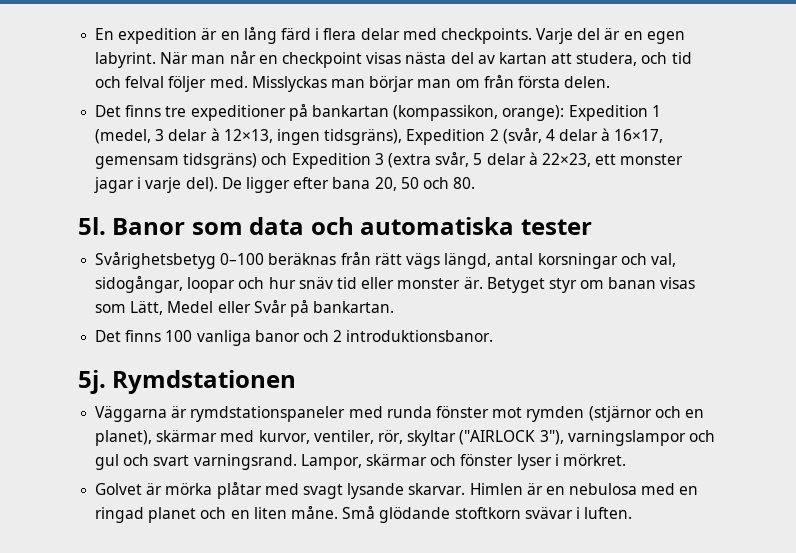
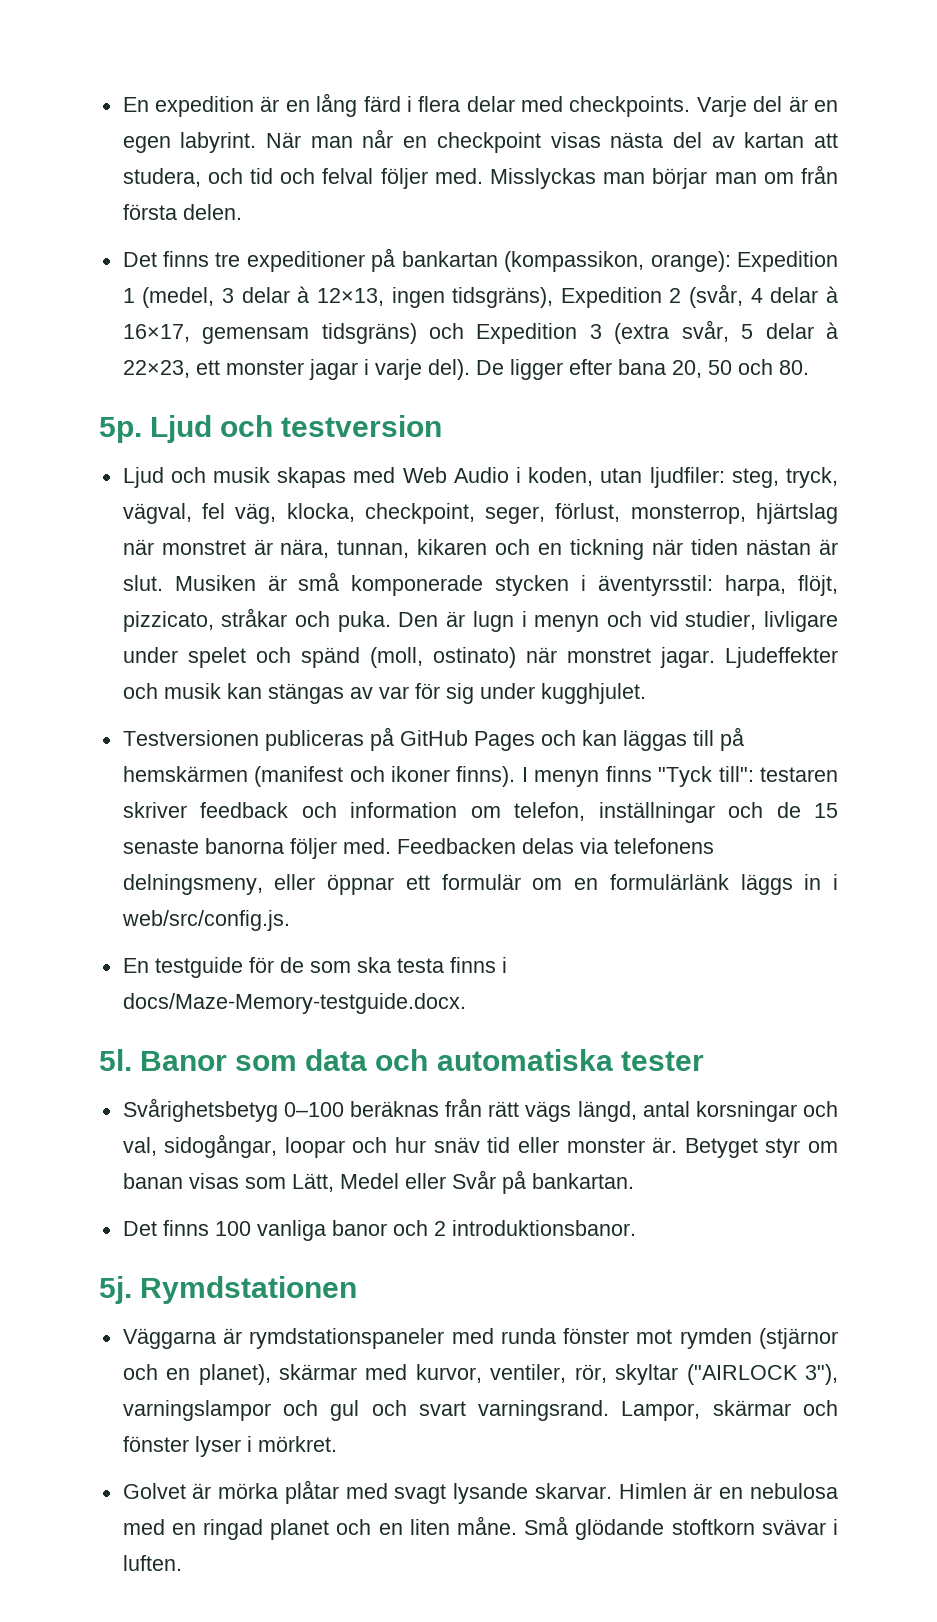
(476, 183) none -> [99,415,443,443] [122,467,838,488] [122,503,838,524] [122,539,838,560] [122,572,839,596] [122,608,838,632] [122,647,838,668] [122,683,646,704] [122,727,744,751] [122,766,838,787] [122,802,839,823] [122,838,714,859] [122,874,839,895] [121,910,290,931] [122,957,507,978] [122,993,466,1014] // 5p. Ljud och testversion // Ljud och musik skapas med Web Audio i koden, utan ljudfiler: steg, tryck, vägval, fel väg, klocka, checkpoint, seger, förlust, monsterrop, hjärtslag när monstret är nära, tunnan, kikaren och en tickning när tiden nästan är slut. Musiken är små komponerade stycken i äventyrsstil: harpa, flöjt, pizzicato, stråkar och puka. Den är lugn i menyn och vid studier, livligare under spelet och spänd (moll, ostinato) när monstret jagar. Ljudeffekter och musik kan stängas av var för sig under kugghjulet. // Testversionen publiceras på GitHub Pages och kan läggas till på hemskärmen (manifest och ikoner finns). I menyn finns "Tyck till": testaren skriver feedback och information om telefon, inställningar och de 15 senaste banorna följer med. Feedbacken delas via telefonens delningsmeny, eller öppnar ett formulär om en formulärlänk läggs in i web/src/config.js. // En testguide för de som ska testa finns i docs/Maze-Memory-testguide.docx.

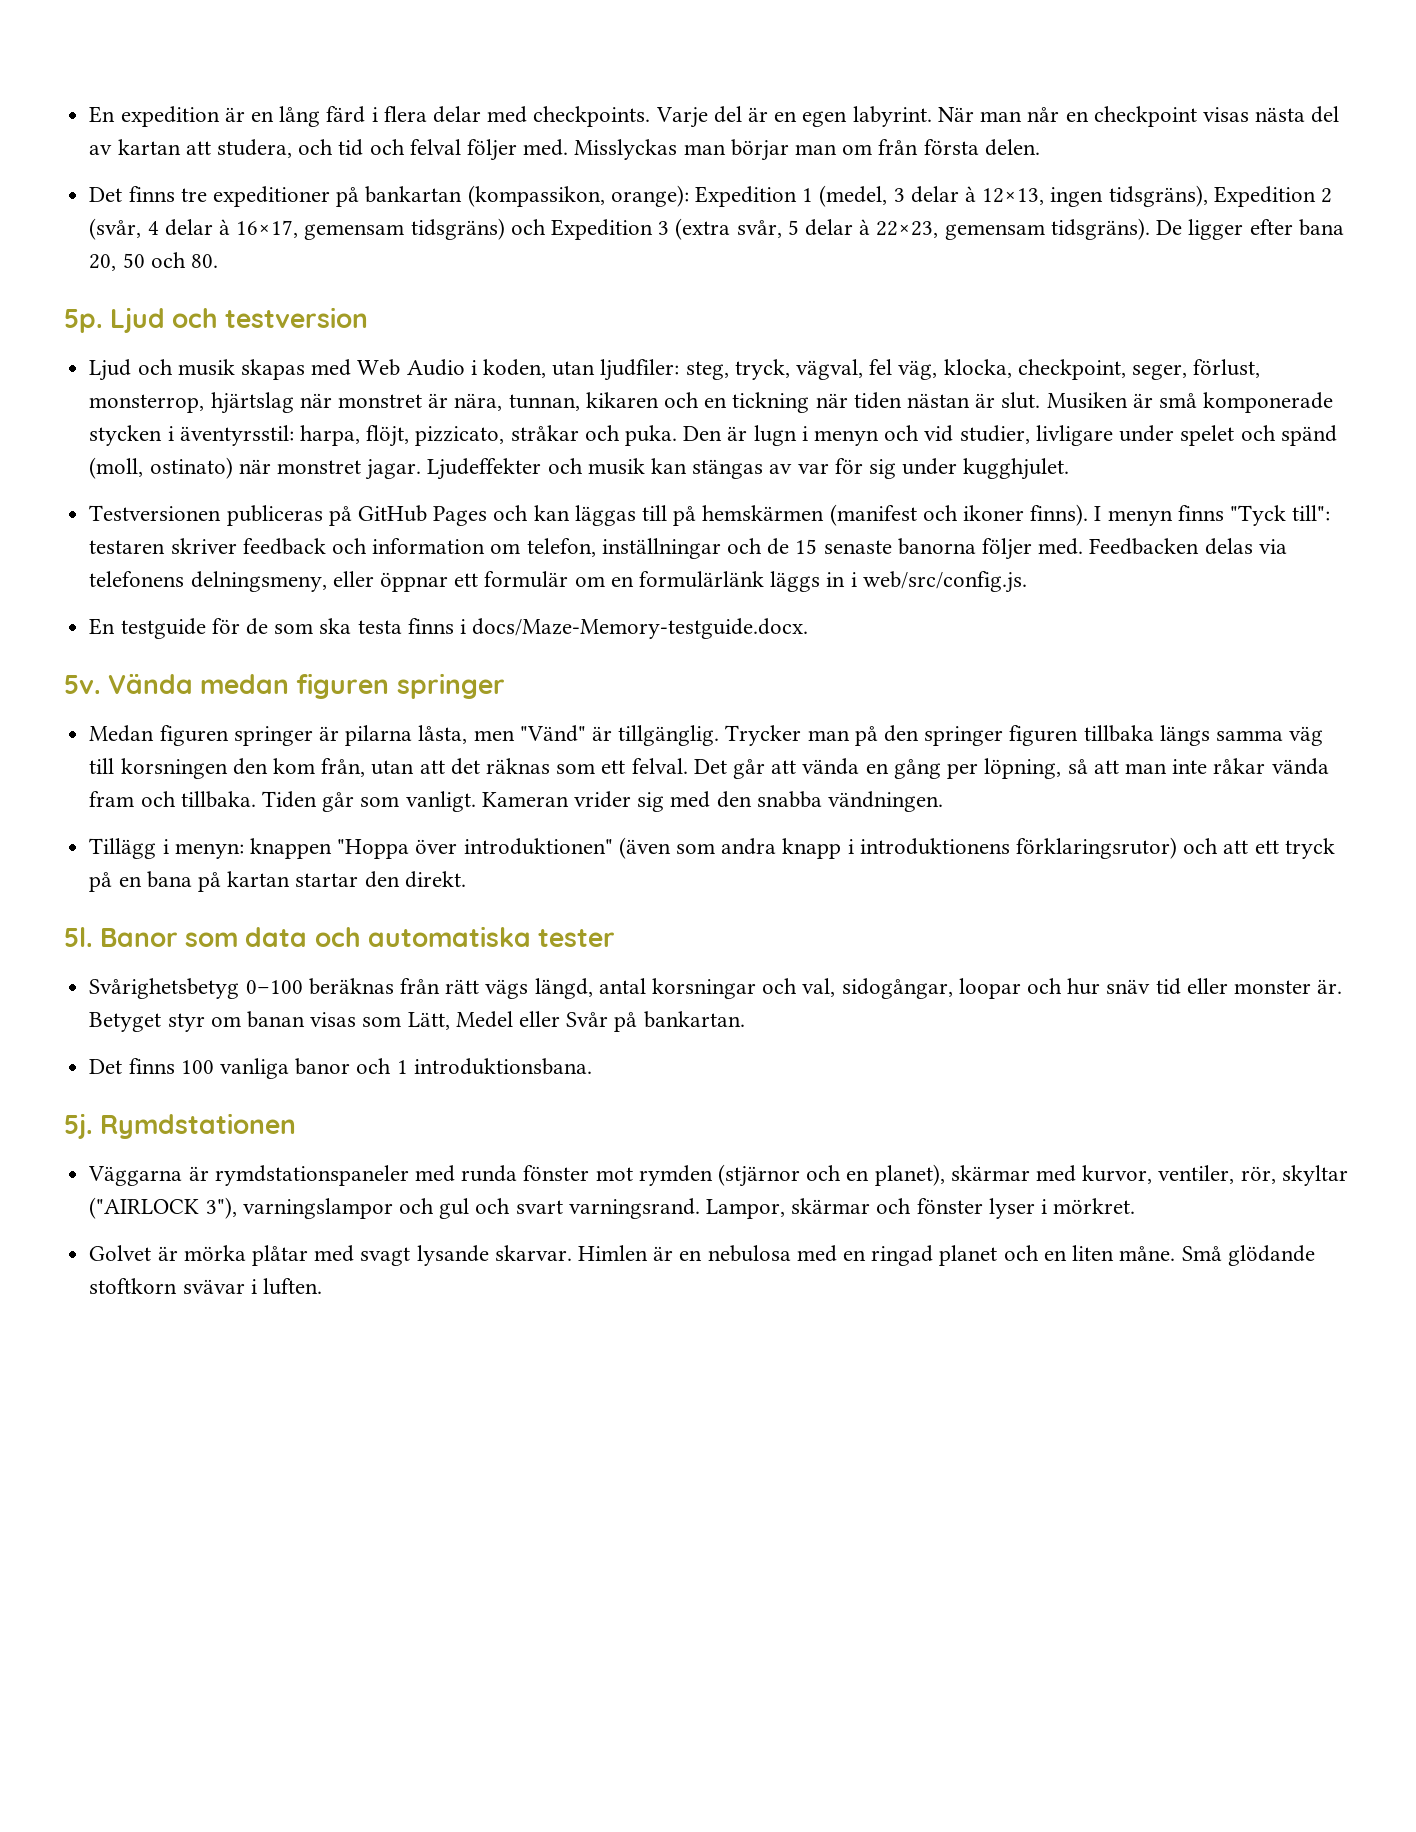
[195,359,470,380] ett monster jagar i varje del). -> [944,218,1150,240] gemensam tidsgräns).
(466, 1003) none -> [64,673,505,699] [89,725,1324,746] [89,758,1329,779] [89,791,944,812] [89,837,1335,859] [89,871,466,892] // 5v. Vända medan figuren springer // Medan figuren springer är pilarna låsta, men "Vänd" är tillgänglig. Trycker man på den springer figuren tillbaka längs samma väg till korsningen den kom från, utan att det räknas som ett felval. Det går att vända en gång per löpning, så att man inte råkar vända fram och tillbaka. Tiden går som vanligt. Kameran vrider sig med den snabba vändningen. // Tillägg i menyn: knappen "Hoppa över introduktionen" (även som andra knapp i introduktionens förklaringsrutor) och att ett tryck på en bana på kartan startar den direkt.
[433,1220,636,1236] 2 introduktionsbanor. -> [396,1058,592,1075] 1 introduktionsbana.

